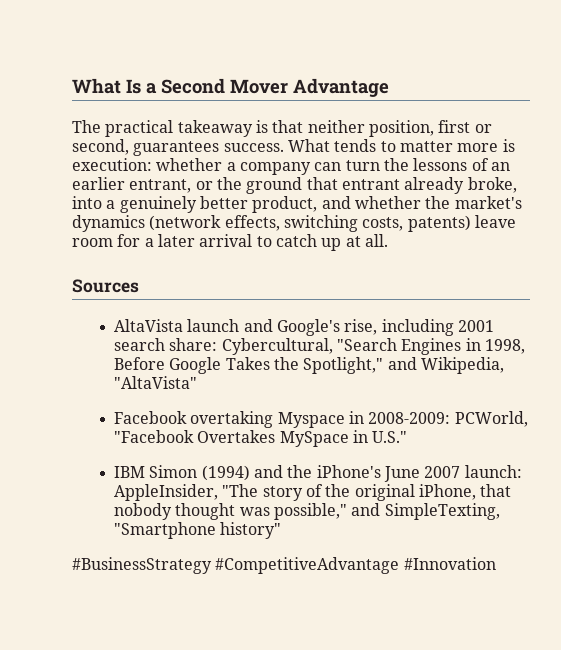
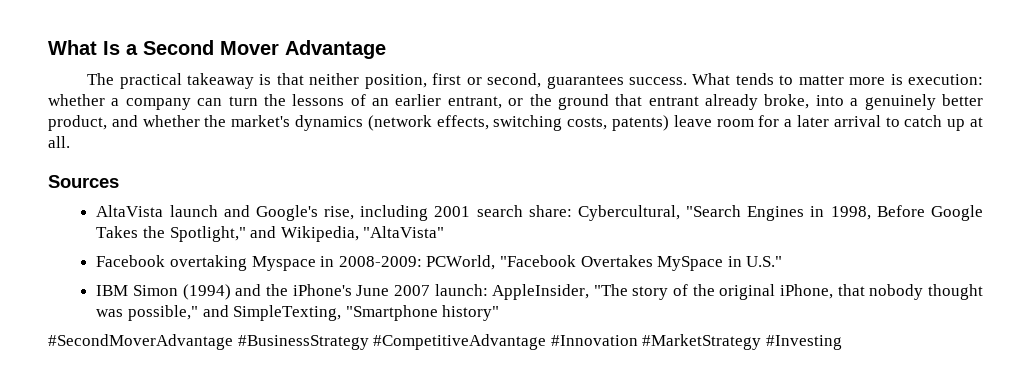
(282, 530) none -> [48,334,233,350] #SecondMoverAdvantage
(496, 563) none -> [642,334,842,350] #MarketStrategy #Investing

